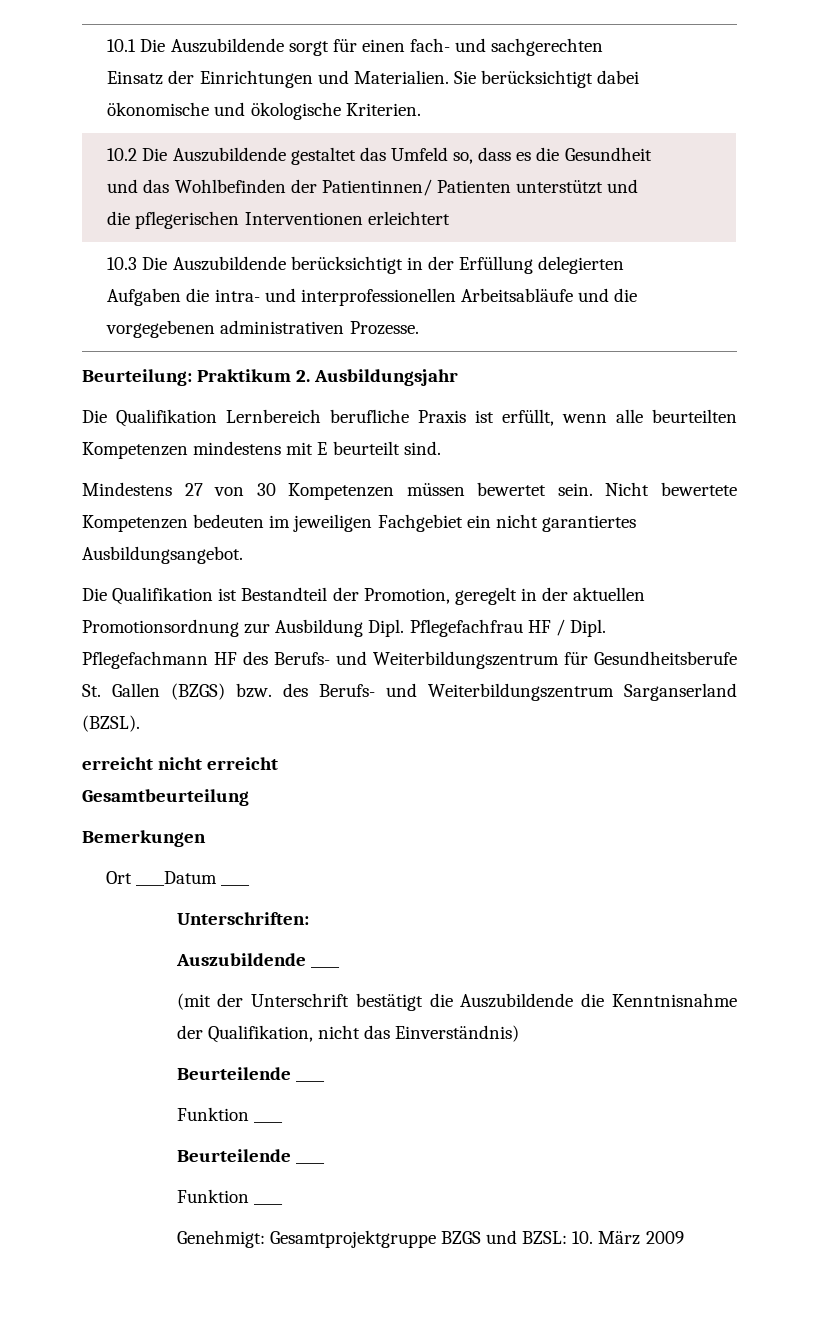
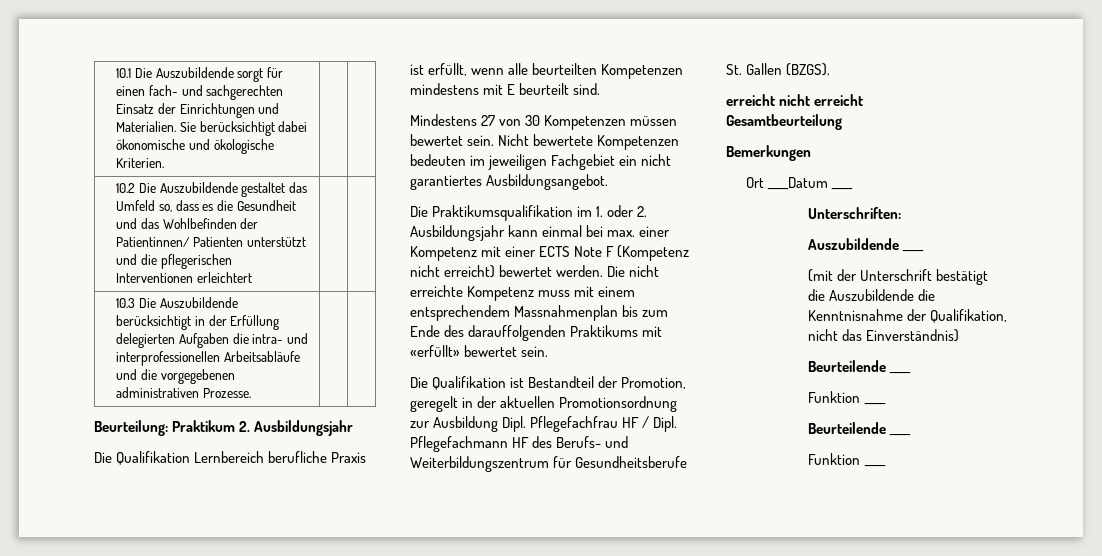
(243, 555) none -> [410,205,648,221] [410,225,671,241] [410,245,690,261] [410,265,660,278] [410,285,636,301] [410,305,669,321] [410,325,663,341] [410,345,549,357] // Die Praktikumsqualifikation im 1. oder 2. Ausbildungsjahr kann einmal bei max. einer Kompetenz mit einer ECTS Note F (Kompetenz nicht erreicht) bewertet werden. Die nicht erreichte Kompetenz muss mit einem entsprechendem Massnahmenplan bis zum Ende des darauffolgenden Praktikums mit «erfüllt» bewertet sein.
[171,683,737,701] [82,715,140,732] (BZGS) bzw. des Berufs- und Weiterbildungszentrum Sarganserland (BZSL). -> [786,63,831,76] (BZGS).
[176,1230,684,1248] // Genehmigt: Gesamtprojektgruppe BZGS und BZSL: 10. März 2009 -> (886, 466) none

